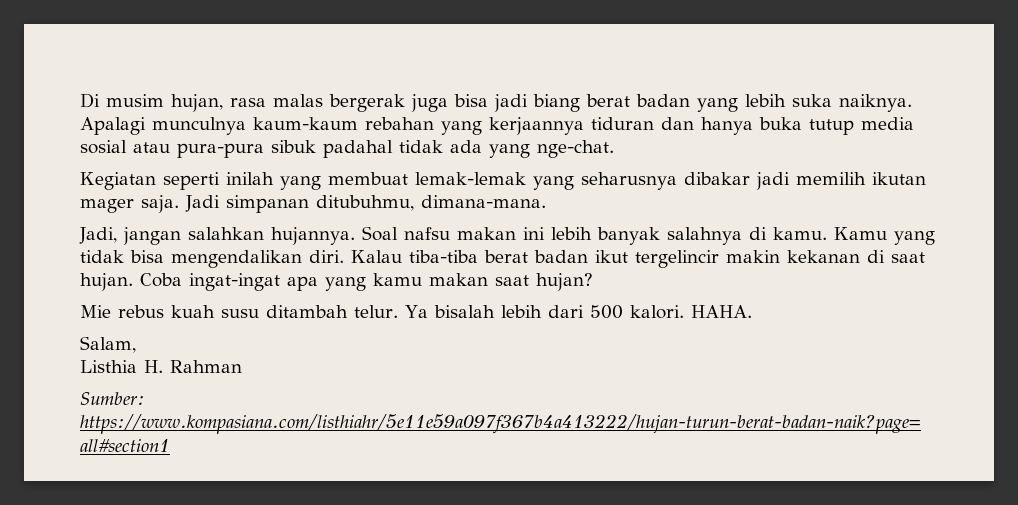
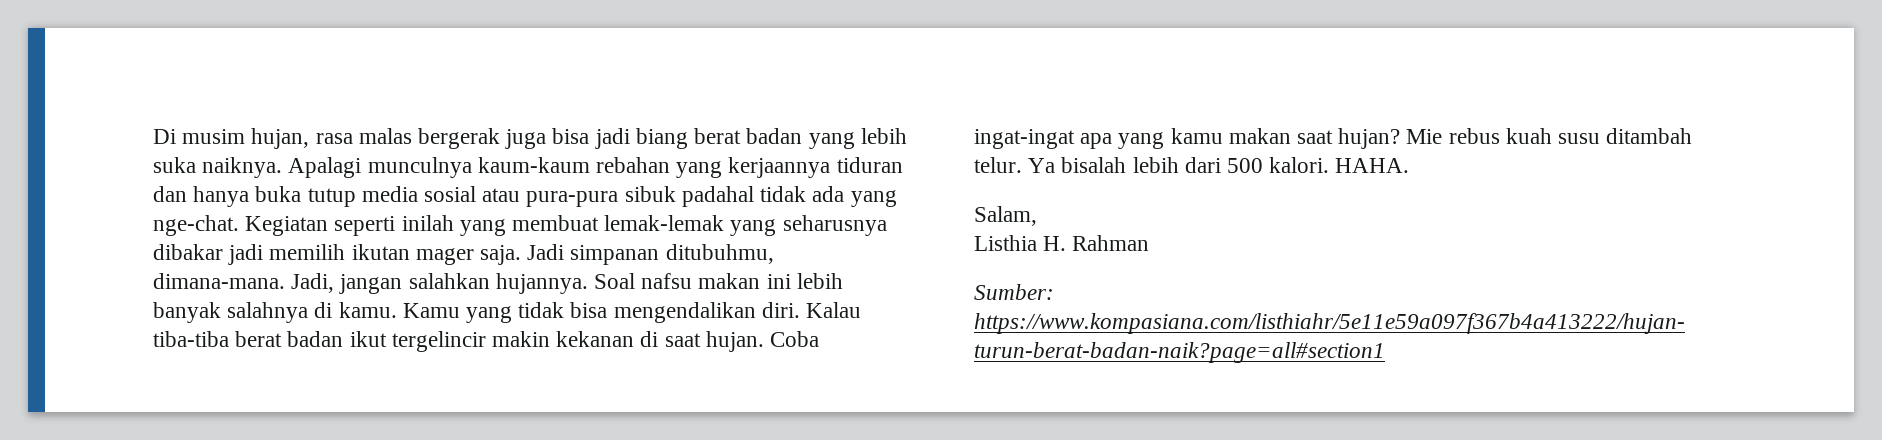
(614, 149) // -> (239, 225) none
(546, 201) // -> (285, 281) none
(593, 282) // -> (1401, 138) none

